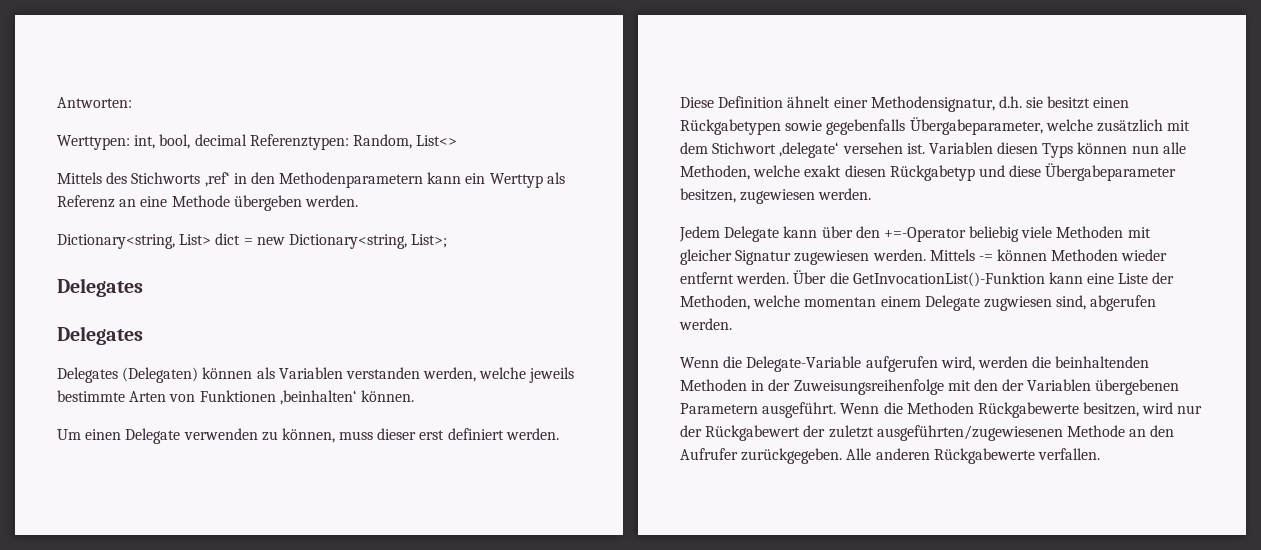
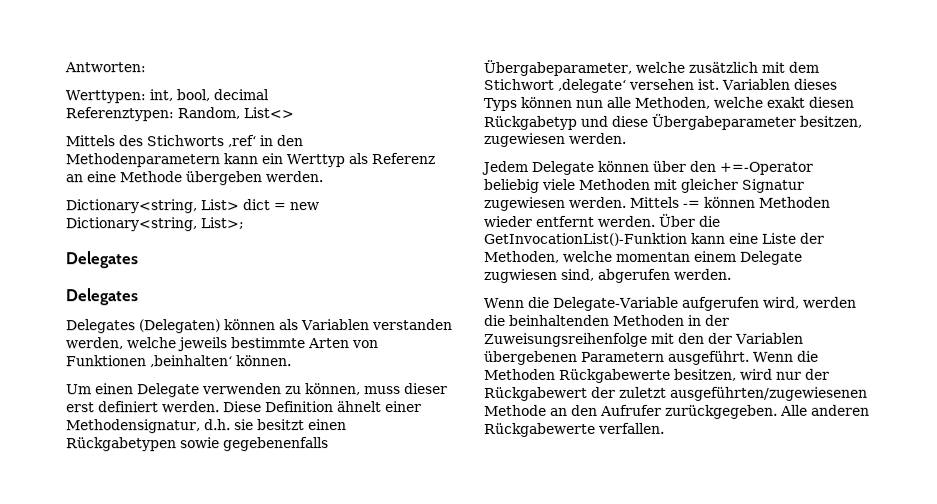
(247, 140) none -> (269, 95) //
[826,119,906,135] gegebenfalls -> [223,437,329,452] gegebenenfalls
[997,142,1039,154] diesen -> [792,78,837,90] dieses
[783,226,818,238] kann -> [597,160,649,172] können

